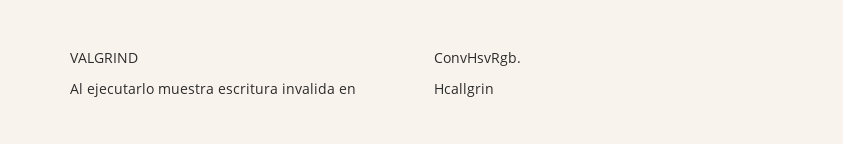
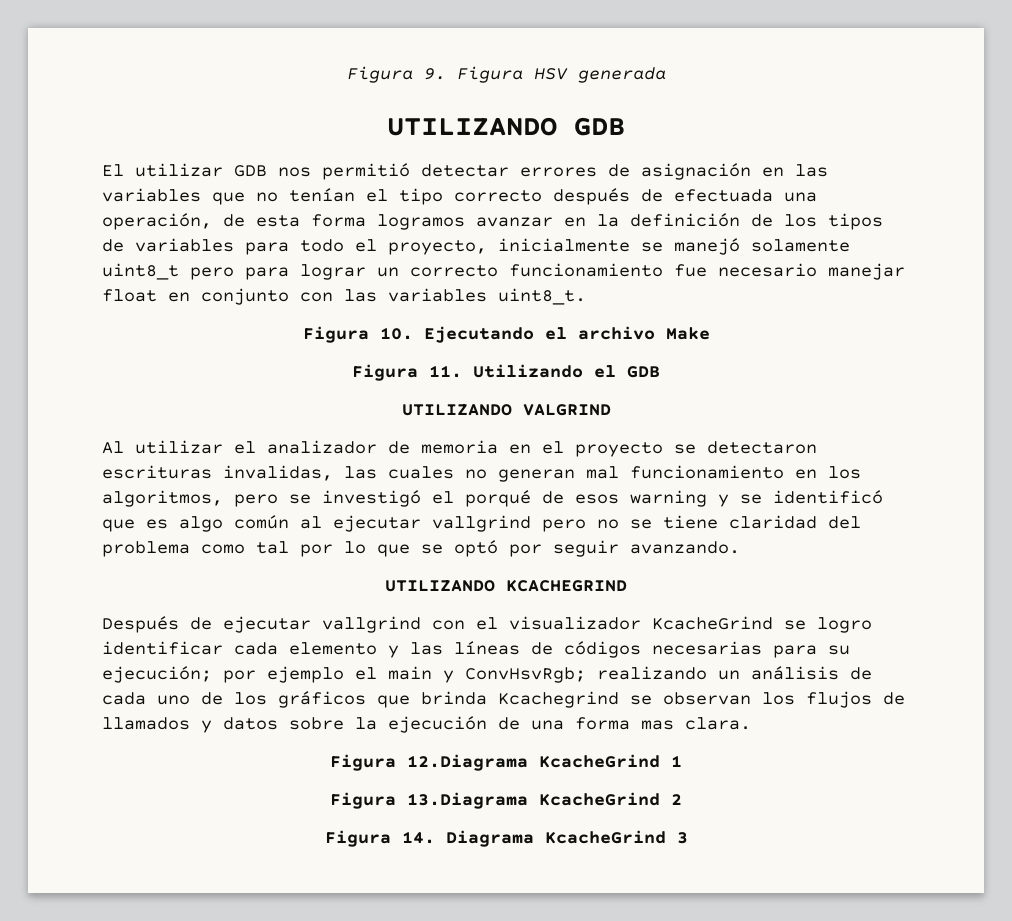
[70,53,138,63] [70,83,356,97] [434,52,521,66] [434,83,494,97] VALGRIND // Al ejecutarlo muestra escritura invalida en ConvHsvRgb. // Hcallgrin -> [346,66,666,83] [387,117,625,136] [102,163,828,180] [102,188,817,205] [102,213,883,230] [102,238,850,255] [102,263,905,280] [102,288,586,305] [302,326,710,343] [352,364,660,381] [401,404,611,416] [102,440,817,457] [102,465,861,482] [102,490,883,507] [102,515,861,532] [102,540,740,557] [385,579,627,592] [102,616,872,633] [102,641,850,658] [102,666,872,683] [102,691,905,708] [102,716,751,733] [330,754,682,771] [330,792,682,809] [324,830,688,847] Figura 9. Figura HSV generada // UTILIZANDO GDB // El utilizar GDB nos permitió detectar errores de asignación en las variables que no tenían el tipo correcto después de efectuada una operación, de esta forma logramos avanzar en la definición de los tipos de variables para todo el proyecto, inicialmente se manejó solamente uint8_t pero para lograr un correcto funcionamiento fue necesario manejar float en conjunto con las variables uint8_t. // Figura 10. Ejecutando el archivo Make // Figura 11. Utilizando el GDB // UTILIZANDO VALGRIND // Al utilizar el analizador de memoria en el proyecto se detectaron escrituras invalidas, las cuales no generan mal funcionamiento en los algoritmos, pero se investigó el porqué de esos warning y se identificó que es algo común al ejecutar vallgrind pero no se tiene claridad del problema como tal por lo que se optó por seguir avanzando. // UTILIZANDO KCACHEGRIND // Después de ejecutar vallgrind con el visualizador KcacheGrind se logro identificar cada elemento y las líneas de códigos necesarias para su ejecución; por ejemplo el main y ConvHsvRgb; realizando un análisis de cada uno de los gráficos que brinda Kcachegrind se observan los flujos de llamados y datos sobre la ejecución de una forma mas clara. // Figura 12.Diagrama KcacheGrind 1 // Figura 13.Diagrama KcacheGrind 2 // Figura 14. Diagrama KcacheGrind 3

